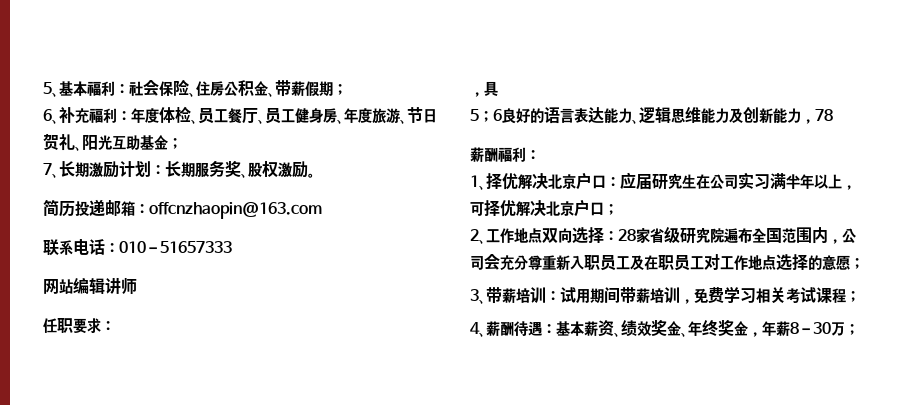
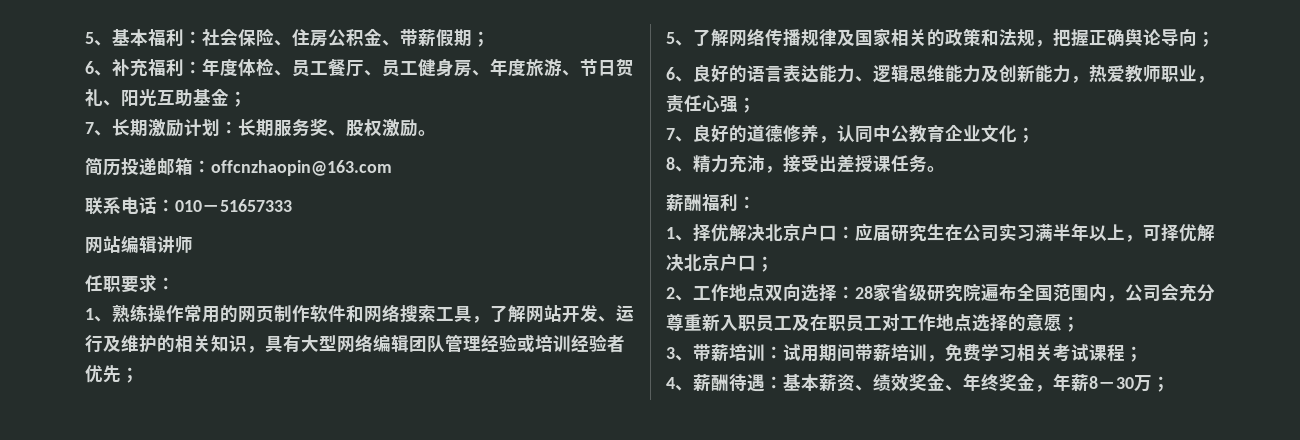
[470,81,498,97] [470,109,502,122] ，具 // 5；6 -> [85,304,634,323] [85,334,625,353] [85,365,139,383] [666,28,1215,47] [666,67,693,82] 1、熟练操作常用的网页制作软件和网络搜索工具，了解网站开发、运行及维护的相关知识，具有大型网络编辑团队管理经验或培训经验者优先； // 5、了解网络传播规律及国家相关的政策和法规，把握正确舆论导向； // 6、
[815,109,833,121] 78 -> [1089,64,1215,83] [666,95,756,113] [666,124,1035,143] [666,154,945,173] 热爱教师职业，责任心强； // 7、良好的道德修养，认同中公教育企业文化； // 8、精力充沛，接受出差授课任务。

